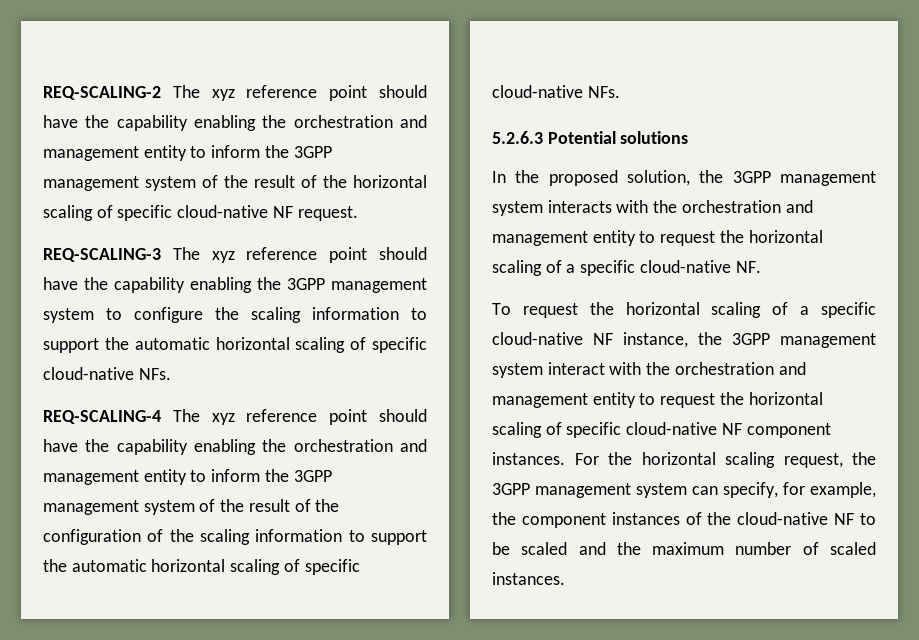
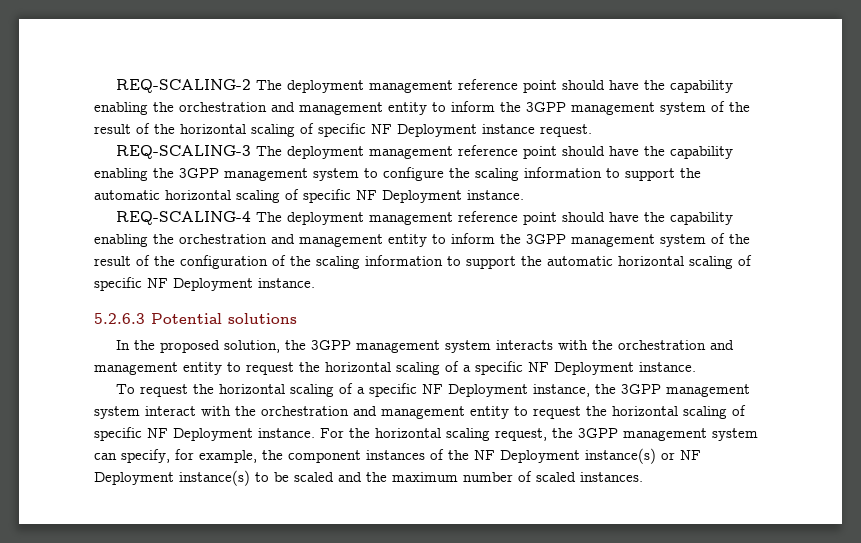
[211,89,235,101] xyz -> [286,80,453,93] deployment management
[177,205,293,218] cloud-native NF -> [371,124,535,137] NF Deployment instance
[211,251,235,263] xyz -> [286,146,453,159] deployment management
[43,367,171,380] cloud-native NFs. -> [356,190,524,203] NF Deployment instance.
[211,413,235,425] xyz -> [286,212,453,225] deployment management
[492,85,620,98] cloud-native NFs. -> [147,278,315,291] NF Deployment instance.
[639,260,761,273] cloud-native NF. -> [528,362,696,375] NF Deployment instance.
[492,332,613,345] cloud-native NF -> [421,384,528,397] NF Deployment
[626,422,831,438] [492,452,565,465] cloud-native NF component instances. -> [147,428,315,441] NF Deployment instance.
[737,512,855,525] cloud-native NF -> [474,448,701,464] [94,470,250,486] NF Deployment instance(s) or NF Deployment instance(s)

